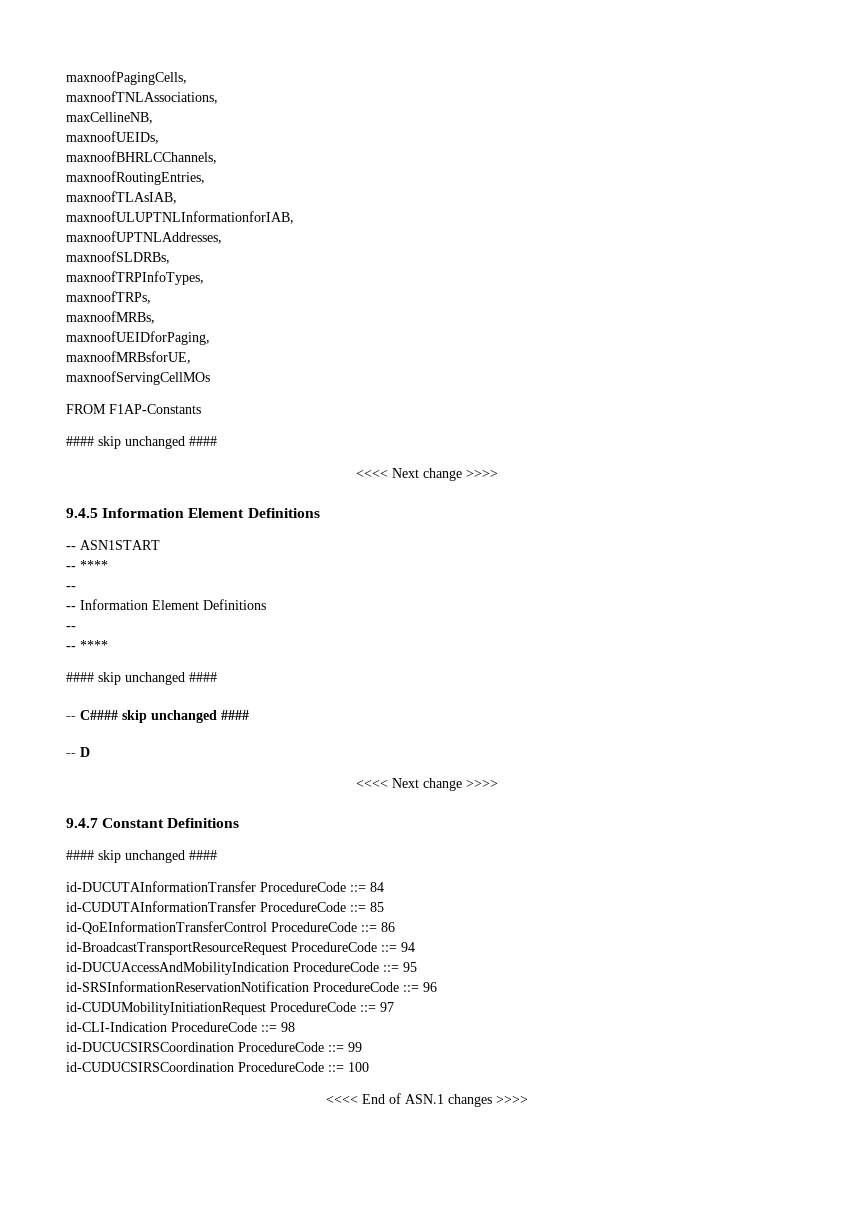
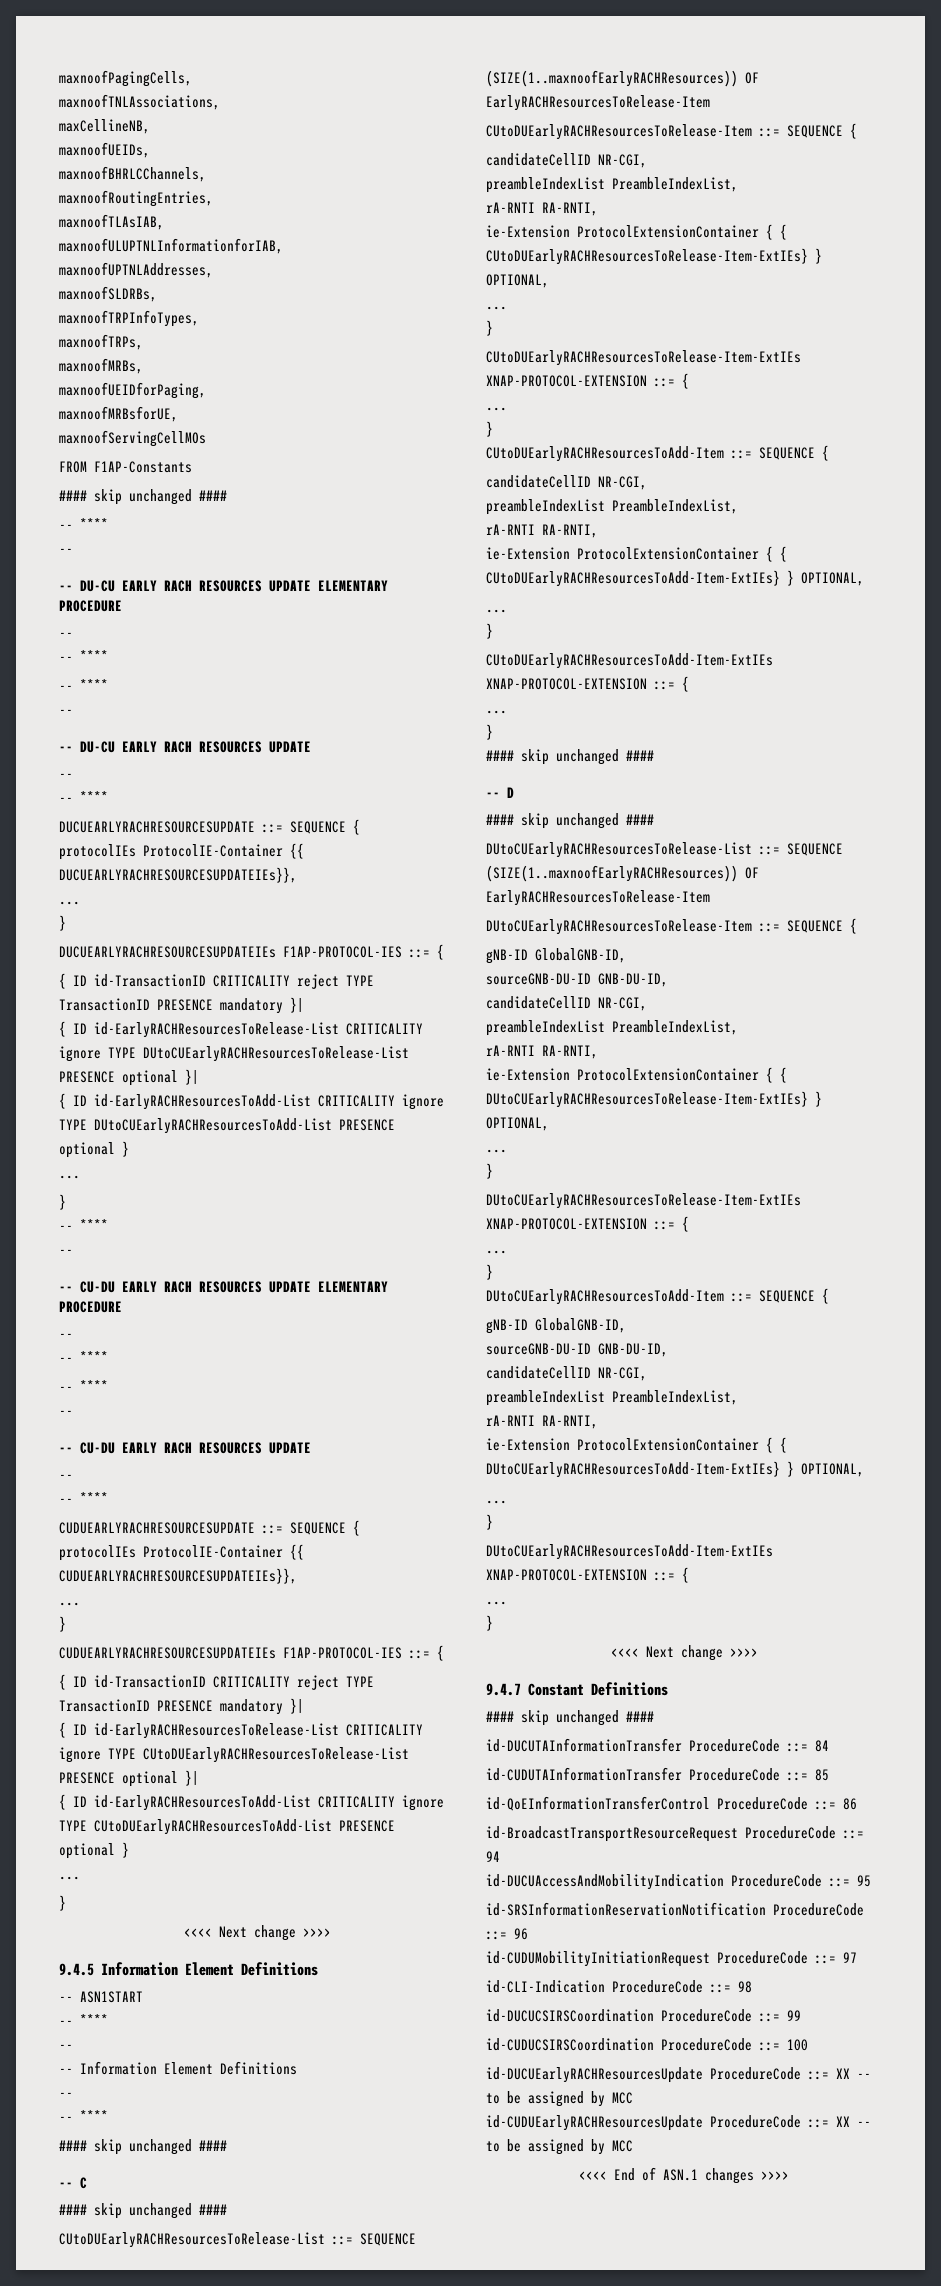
(217, 441) none -> [59,518,108,530] [59,548,73,554] [59,580,388,592] [59,600,122,612] [59,632,73,638] [59,650,108,662] [59,679,108,691] [59,709,73,715] [59,741,311,753] [59,773,73,779] [59,791,108,803] [59,819,360,835] [59,843,304,860] [59,867,297,883] [59,901,80,905] [59,915,66,931] [59,944,444,960] [59,973,374,989] [59,997,304,1014] [59,1021,423,1038] [59,1046,409,1062] [59,1069,199,1086] [59,1093,444,1110] [59,1118,395,1134] [59,1141,129,1158] [59,1175,80,1179] [59,1194,66,1210] [59,1219,108,1231] [59,1249,73,1255] [59,1281,388,1293] [59,1301,122,1313] [59,1333,73,1339] [59,1351,108,1363] [59,1380,108,1392] [59,1410,73,1416] [59,1442,311,1454] [59,1474,73,1480] [59,1492,108,1504] [59,1520,360,1536] [59,1544,304,1561] [59,1568,297,1584] [59,1602,80,1606] [59,1616,66,1632] [59,1645,444,1661] [59,1674,374,1690] [59,1698,304,1715] [59,1722,423,1739] [59,1747,409,1763] [59,1770,199,1787] [59,1794,444,1811] [59,1819,395,1835] [59,1842,129,1859] [59,1876,80,1880] [59,1895,66,1911] // -- **** // -- // -- DU-CU EARLY RACH RESOURCES UPDATE ELEMENTARY PROCEDURE // -- // -- **** // -- **** // -- // -- DU-CU EARLY RACH RESOURCES UPDATE // -- // -- **** // DUCUEARLYRACHRESOURCESUPDATE ::= SEQUENCE { // protocolIEs ProtocolIE-Container {{ DUCUEARLYRACHRESOURCESUPDATEIEs}}, // ... // } // DUCUEARLYRACHRESOURCESUPDATEIEs F1AP-PROTOCOL-IES ::= { // { ID id-TransactionID CRITICALITY reject TYPE TransactionID PRESENCE mandatory }| // { ID id-EarlyRACHResourcesToRelease-List CRITICALITY ignore TYPE DUtoCUEarlyRACHResourcesToRelease-List PRESENCE optional }| // { ID id-EarlyRACHResourcesToAdd-List CRITICALITY ignore TYPE DUtoCUEarlyRACHResourcesToAdd-List PRESENCE optional } // ... // } // -- **** // -- // -- CU-DU EARLY RACH RESOURCES UPDATE ELEMENTARY PROCEDURE // -- // -- **** // -- **** // -- // -- CU-DU EARLY RACH RESOURCES UPDATE // -- // -- **** // CUDUEARLYRACHRESOURCESUPDATE ::= SEQUENCE { // protocolIEs ProtocolIE-Container {{ CUDUEARLYRACHRESOURCESUPDATEIEs}}, // ... // } // CUDUEARLYRACHRESOURCESUPDATEIEs F1AP-PROTOCOL-IES ::= { // { ID id-TransactionID CRITICALITY reject TYPE TransactionID PRESENCE mandatory }| // { ID id-EarlyRACHResourcesToRelease-List CRITICALITY ignore TYPE CUtoDUEarlyRACHResourcesToRelease-List PRESENCE optional }| // { ID id-EarlyRACHResourcesToAdd-List CRITICALITY ignore TYPE CUtoDUEarlyRACHResourcesToAdd-List PRESENCE optional } // ... // }
[80,710,118,720] C#### -> [80,2177,87,2189] [59,2203,227,2219] [59,2232,416,2248] [486,70,759,87] [486,95,710,111] [486,123,857,140] [486,153,647,168] [486,177,738,193] [486,202,598,216] [486,224,787,240] [486,248,822,265] [486,274,549,288] [486,306,507,310] [486,320,493,336] [486,350,801,366] [486,373,689,389] [486,407,507,411] [486,421,493,437] [486,445,829,462] [486,475,647,490] [486,499,738,515] [486,524,598,538] [486,546,787,562] [486,570,864,587] [486,609,507,613] [486,623,493,639] [486,653,773,669] [486,676,689,692] [486,710,507,714] [486,724,493,740] [486,750,514,761] C // #### skip unchanged #### // CUtoDUEarlyRACHResourcesToRelease-List ::= SEQUENCE (SIZE(1..maxnoofEarlyRACHResources)) OF EarlyRACHResourcesToRelease-Item // CUtoDUEarlyRACHResourcesToRelease-Item ::= SEQUENCE { // candidateCellID NR-CGI, // preambleIndexList PreambleIndexList, // rA-RNTI RA-RNTI, // ie-Extension ProtocolExtensionContainer { { CUtoDUEarlyRACHResourcesToRelease-Item-ExtIEs} } OPTIONAL, // ... // } // CUtoDUEarlyRACHResourcesToRelease-Item-ExtIEs XNAP-PROTOCOL-EXTENSION ::= { // ... // } // CUtoDUEarlyRACHResourcesToAdd-Item ::= SEQUENCE { // candidateCellID NR-CGI, // preambleIndexList PreambleIndexList, // rA-RNTI RA-RNTI, // ie-Extension ProtocolExtensionContainer { { CUtoDUEarlyRACHResourcesToAdd-Item-ExtIEs} } OPTIONAL, // ... // } // CUtoDUEarlyRACHResourcesToAdd-Item-ExtIEs XNAP-PROTOCOL-EXTENSION ::= { // ... // } // ####
(90, 752) none -> [486,813,654,829] [486,842,843,858] [486,865,759,882] [486,890,710,906] [486,918,857,935] [486,948,626,964] [486,973,668,987] [486,996,647,1011] [486,1020,738,1036] [486,1045,598,1059] [486,1067,787,1083] [486,1091,822,1108] [486,1117,549,1131] [486,1149,507,1153] [486,1163,493,1179] [486,1193,801,1209] [486,1216,689,1232] [486,1250,507,1254] [486,1264,493,1280] [486,1288,829,1305] [486,1318,626,1334] [486,1343,668,1357] [486,1366,647,1381] [486,1390,738,1406] [486,1415,598,1429] [486,1437,787,1453] [486,1461,864,1478] [486,1500,507,1504] [486,1514,493,1530] [486,1544,773,1560] [486,1567,689,1583] [486,1601,507,1605] [486,1615,493,1631] // #### skip unchanged #### // DUtoCUEarlyRACHResourcesToRelease-List ::= SEQUENCE (SIZE(1..maxnoofEarlyRACHResources)) OF EarlyRACHResourcesToRelease-Item // DUtoCUEarlyRACHResourcesToRelease-Item ::= SEQUENCE { // gNB-ID GlobalGNB-ID, // sourceGNB-DU-ID GNB-DU-ID, // candidateCellID NR-CGI, // preambleIndexList PreambleIndexList, // rA-RNTI RA-RNTI, // ie-Extension ProtocolExtensionContainer { { DUtoCUEarlyRACHResourcesToRelease-Item-ExtIEs} } OPTIONAL, // ... // } // DUtoCUEarlyRACHResourcesToRelease-Item-ExtIEs XNAP-PROTOCOL-EXTENSION ::= { // ... // } // DUtoCUEarlyRACHResourcesToAdd-Item ::= SEQUENCE { // gNB-ID GlobalGNB-ID, // sourceGNB-DU-ID GNB-DU-ID, // candidateCellID NR-CGI, // preambleIndexList PreambleIndexList, // rA-RNTI RA-RNTI, // ie-Extension ProtocolExtensionContainer { { DUtoCUEarlyRACHResourcesToAdd-Item-ExtIEs} } OPTIONAL, // ... // } // DUtoCUEarlyRACHResourcesToAdd-Item-ExtIEs XNAP-PROTOCOL-EXTENSION ::= { // ... // }
(369, 1067) none -> [486,2067,871,2083] [486,2091,633,2107] [486,2115,871,2131] [486,2139,633,2155] // id-DUCUEarlyRACHResourcesUpdate ProcedureCode ::= XX -- to be assigned by MCC // id-CUDUEarlyRACHResourcesUpdate ProcedureCode ::= XX -- to be assigned by MCC

